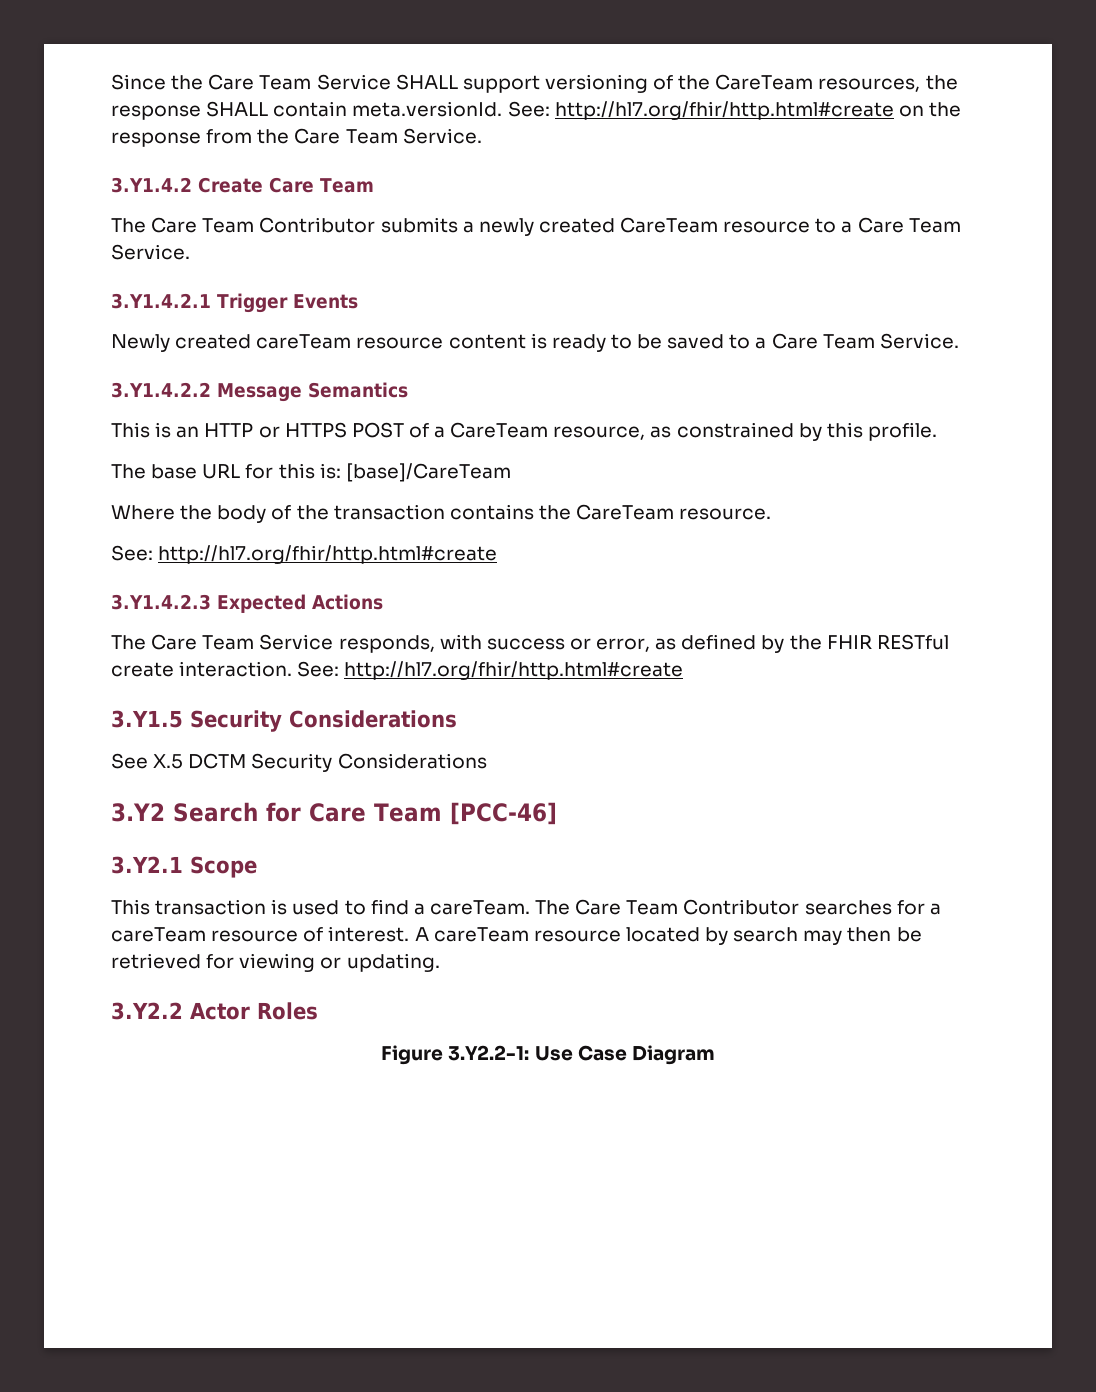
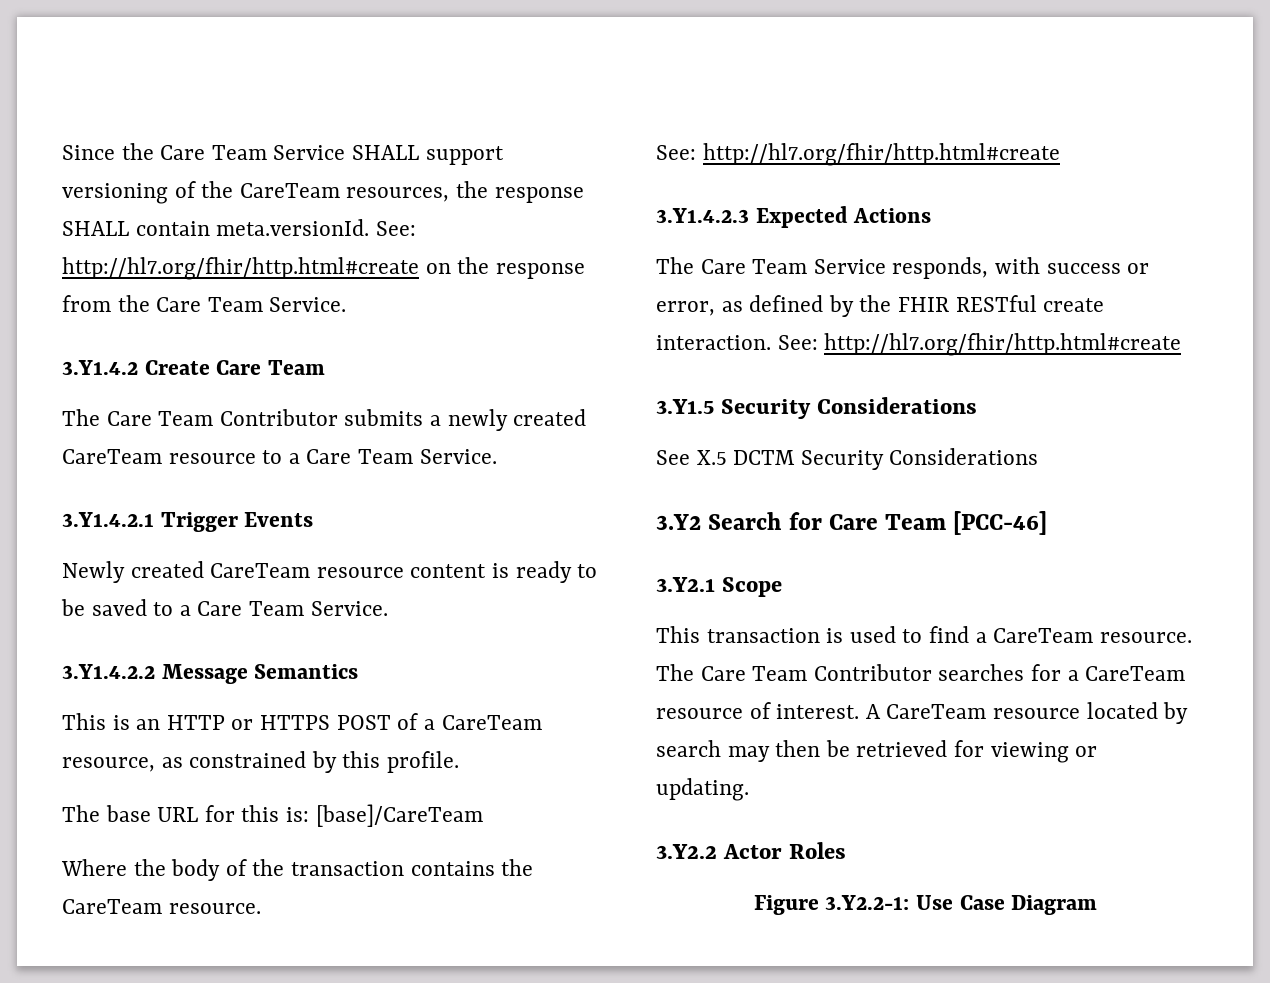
[256,334,352,349] careTeam -> [210,563,311,578] CareTeam
[429,900,530,915] careTeam. -> [993,628,1192,643] CareTeam resource.
[111,927,206,942] careTeam -> [1085,666,1186,681] CareTeam
[433,927,529,942] careTeam -> [886,704,987,719] CareTeam

